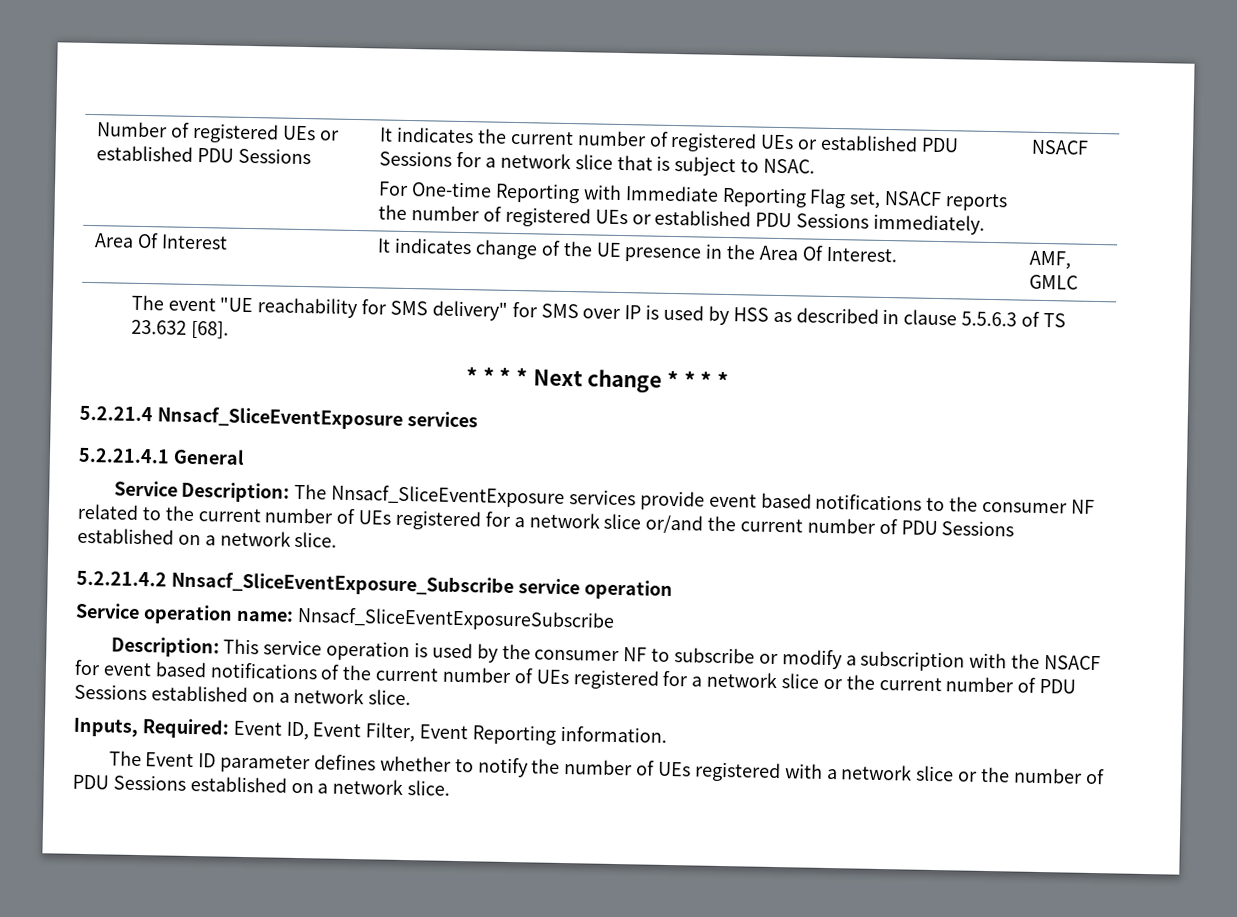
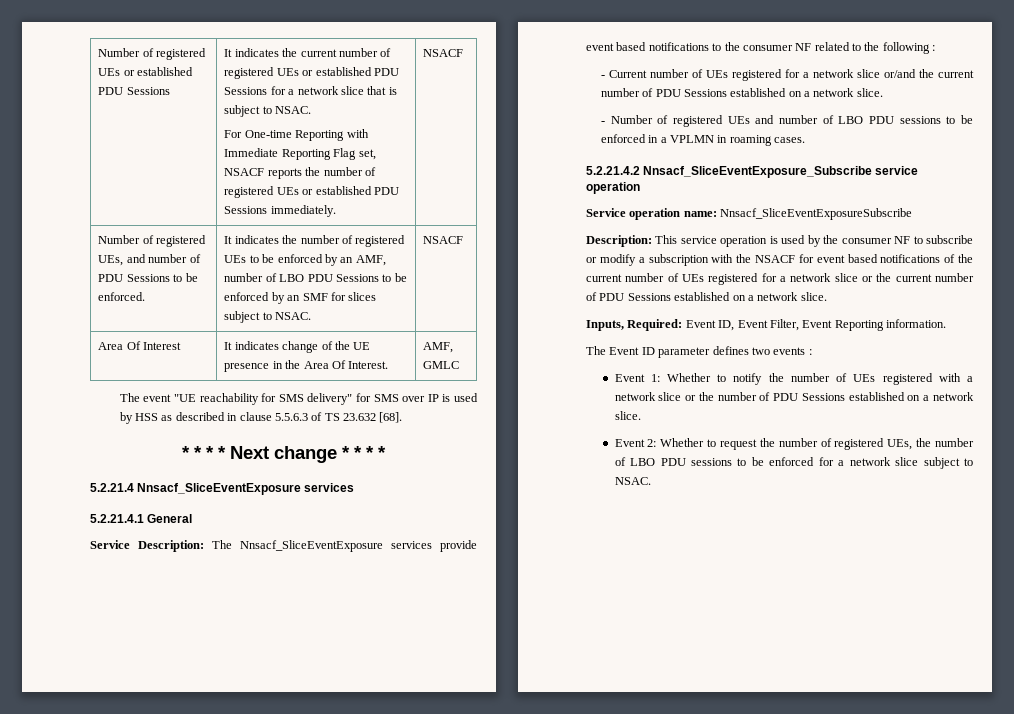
(1090, 147) none -> [98,235,207,247] [98,254,201,266] [98,273,198,282] [98,292,146,301] [224,235,406,247] [224,254,386,266] [224,273,407,282] [224,292,377,304] [224,311,312,323] [423,236,464,244] // Number of registered UEs, and number of PDU Sessions to be enforced. | It indicates the number of registered UEs to be enforced by an AMF, number of LBO PDU Sessions to be enforced by an SMF for slices subject to NSAC. | NSACF
[197,508,261,523] current -> [882,42,936,54] [600,70,647,78] following : // - Current
(338, 539) none -> [600,115,973,127] [600,134,806,146] // - Number of registered UEs and number of LBO PDU sessions to be enforced in a VPLMN in roaming cases.
[379,755,452,772] whether -> [751,347,812,355] [614,373,712,382] two events : // Event 1: Whether
(451, 788) none -> [614,438,974,450] [614,457,973,469] [614,477,651,485] // Event 2: Whether to request the number of registered UEs, the number of LBO PDU sessions to be enforced for a network slice subject to NSAC.

